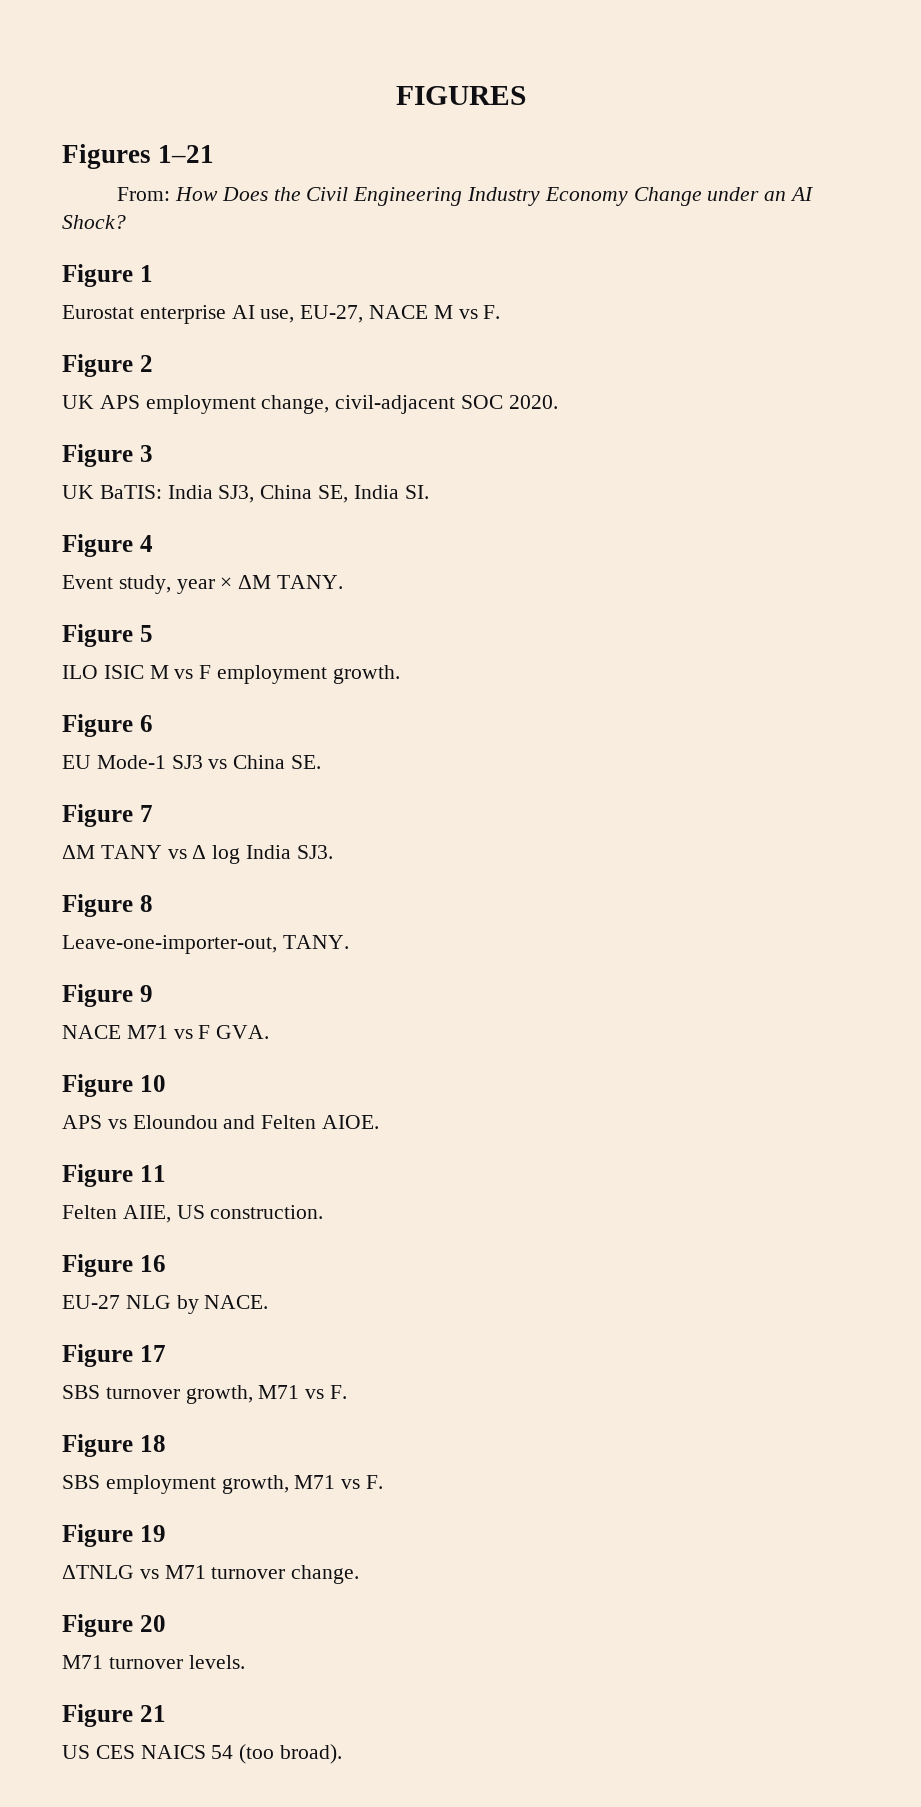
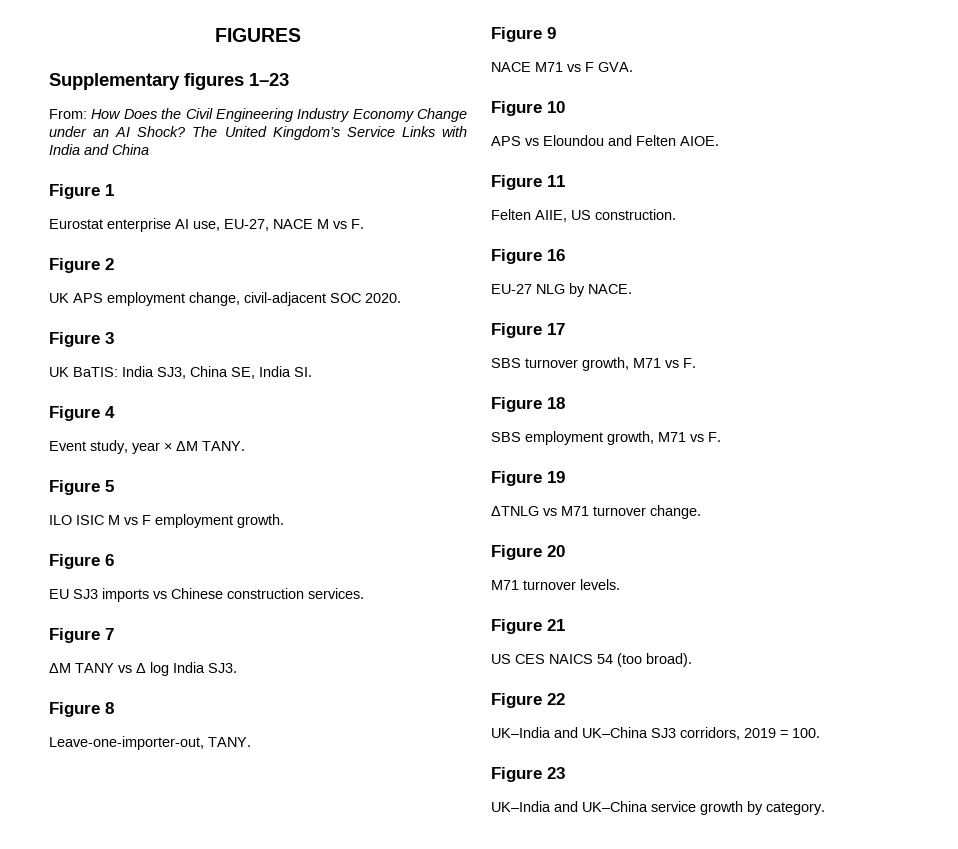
[62,144,215,169] Figures 1–21 -> [49,73,289,90] Supplementary figures 1–23
(126, 222) none -> [192,126,467,140] [49,144,149,155] The United Kingdom’s Service Links with India and China
[96,755,322,769] Mode-1 SJ3 vs China SE. -> [73,588,364,602] SJ3 imports vs Chinese construction services.
(343, 1754) none -> [491,693,565,708] [491,727,820,740] [491,767,565,782] [491,801,825,815] // Figure 22 // UK–India and UK–China SJ3 corridors, 2019 = 100. // Figure 23 // UK–India and UK–China service growth by category.

